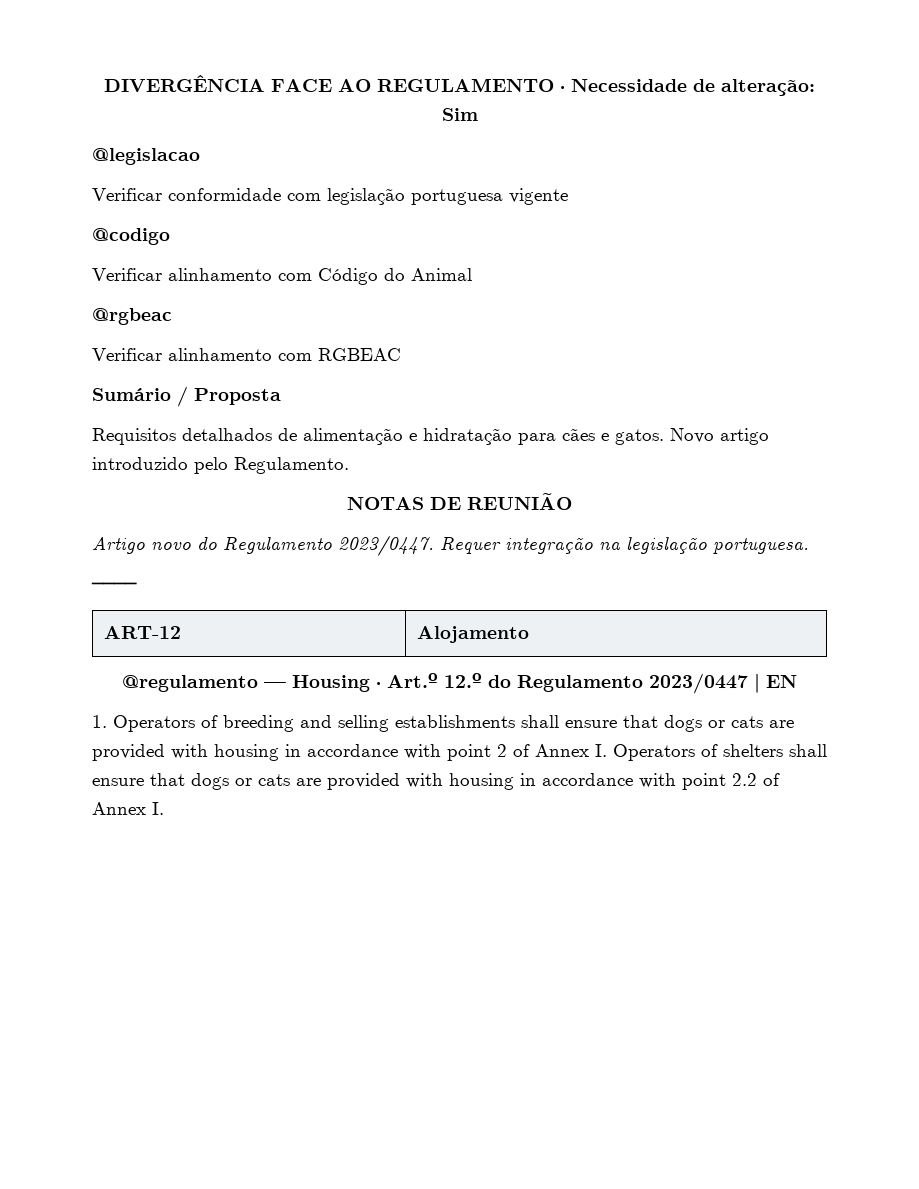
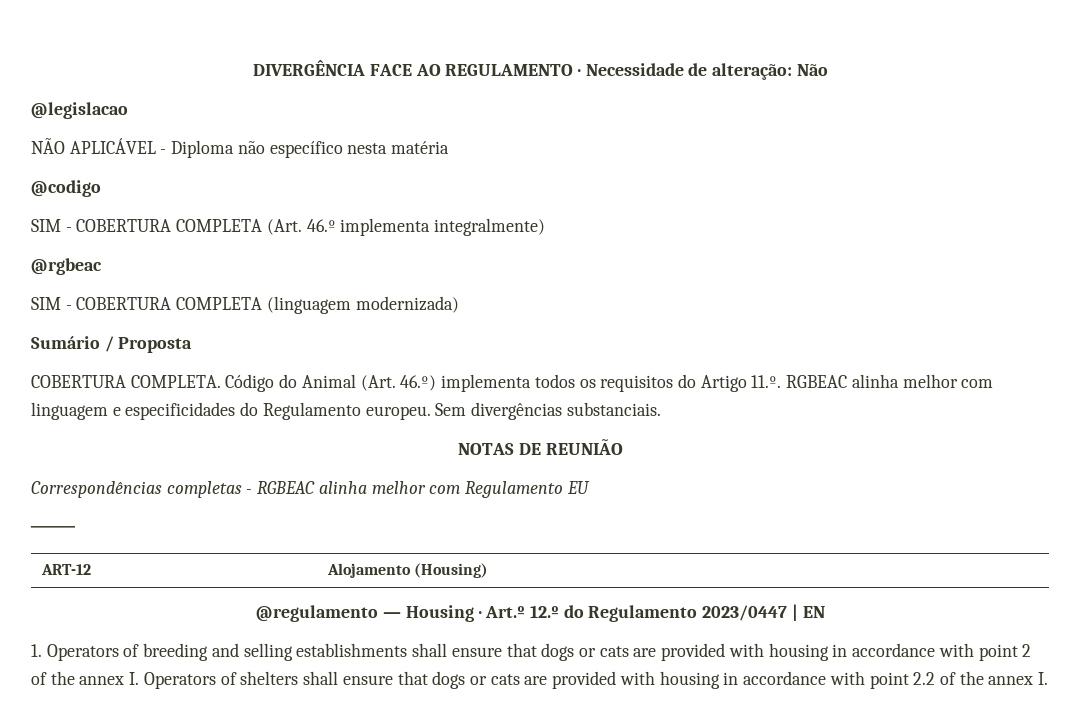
[441,108,478,121] Sim -> [796,64,828,76] Não
[92,188,568,205] [92,228,170,245] [92,268,472,285] [92,308,172,325] [92,348,401,361] [92,386,281,407] [92,428,769,445] [92,457,349,474] [347,493,572,510] [92,535,809,556] Verificar conformidade com legislação portuguesa vigente // @codigo // Verificar alinhamento com Código do Animal // @rgbeac // Verificar alinhamento com RGBEAC // Sumário / Proposta // Requisitos detalhados de alimentação e hidratação para cães e gatos. Novo artigo introduzido pelo Regulamento. // NOTAS DE REUNIÃO // Artigo novo do Regulamento 2023/0447. Requer integração na legislação portuguesa. -> [31,138,450,158] [31,180,101,197] [31,218,546,236] [31,258,102,275] [31,296,459,314] [31,336,193,353] [31,374,994,392] [31,402,661,420] [458,439,623,455] [31,481,590,498] NÃO APLICÁVEL - Diploma não específico nesta matéria // @codigo // SIM - COBERTURA COMPLETA (Art. 46.º implementa integralmente) // @rgbeac // SIM - COBERTURA COMPLETA (linguagem modernizada) // Sumário / Proposta // COBERTURA COMPLETA. Código do Animal (Art. 46.º) implementa todos os requisitos do Artigo 11.º. RGBEAC alinha melhor com linguagem e especificidades do Regulamento europeu. Sem divergências substanciais. // NOTAS DE REUNIÃO // Correspondências completas - RGBEAC alinha melhor com Regulamento EU
(529, 634) none -> [414,563,489,578] (Housing)
[535,744,589,757] Annex -> [50,671,125,685] the annex
[92,802,146,815] Annex -> [959,671,1034,685] the annex

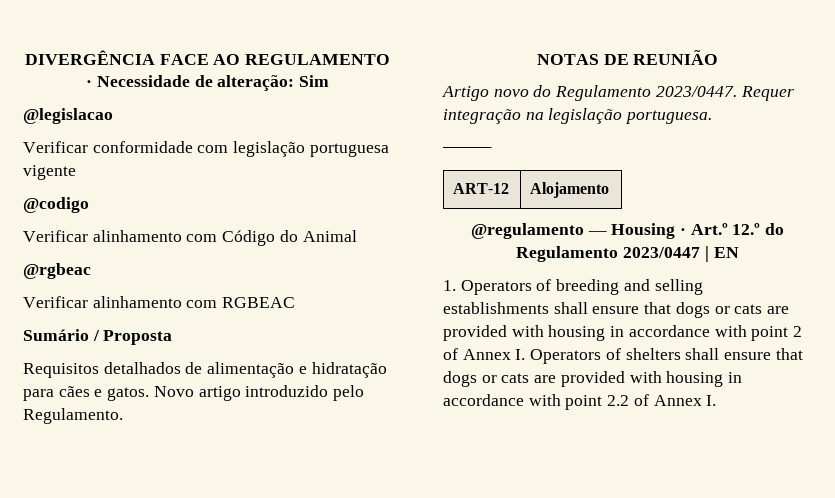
[796,64,828,76] Não -> [298,75,329,87] Sim
[31,138,450,158] [31,180,101,197] [31,218,546,236] [31,258,102,275] [31,296,459,314] [31,336,193,353] [31,374,994,392] [31,402,661,420] [458,439,623,455] [31,481,590,498] NÃO APLICÁVEL - Diploma não específico nesta matéria // @codigo // SIM - COBERTURA COMPLETA (Art. 46.º implementa integralmente) // @rgbeac // SIM - COBERTURA COMPLETA (linguagem modernizada) // Sumário / Proposta // COBERTURA COMPLETA. Código do Animal (Art. 46.º) implementa todos os requisitos do Artigo 11.º. RGBEAC alinha melhor com linguagem e especificidades do Regulamento europeu. Sem divergências substanciais. // NOTAS DE REUNIÃO // Correspondências completas - RGBEAC alinha melhor com Regulamento EU -> [23,141,389,157] [23,165,76,180] [23,197,89,213] [23,230,357,246] [23,263,91,279] [23,296,296,308] [23,329,173,345] [23,362,387,378] [23,385,365,401] [23,408,123,424] [536,50,719,65] [442,85,794,101] [443,108,713,124] Verificar conformidade com legislação portuguesa vigente // @codigo // Verificar alinhamento com Código do Animal // @rgbeac // Verificar alinhamento com RGBEAC // Sumário / Proposta // Requisitos detalhados de alimentação e hidratação para cães e gatos. Novo artigo introduzido pelo Regulamento. // NOTAS DE REUNIÃO // Artigo novo do Regulamento 2023/0447. Requer integração na legislação portuguesa.
[414,563,489,578] (Housing) -> (610, 190) none
[50,671,125,685] the annex -> [462,349,511,360] Annex
[959,671,1034,685] the annex -> [653,395,702,406] Annex

